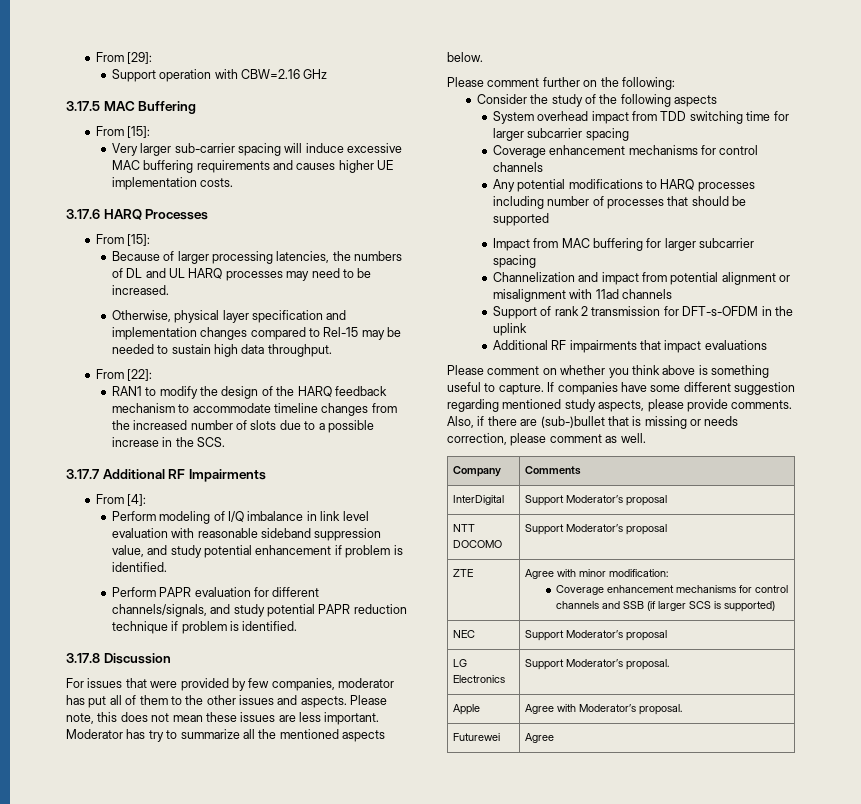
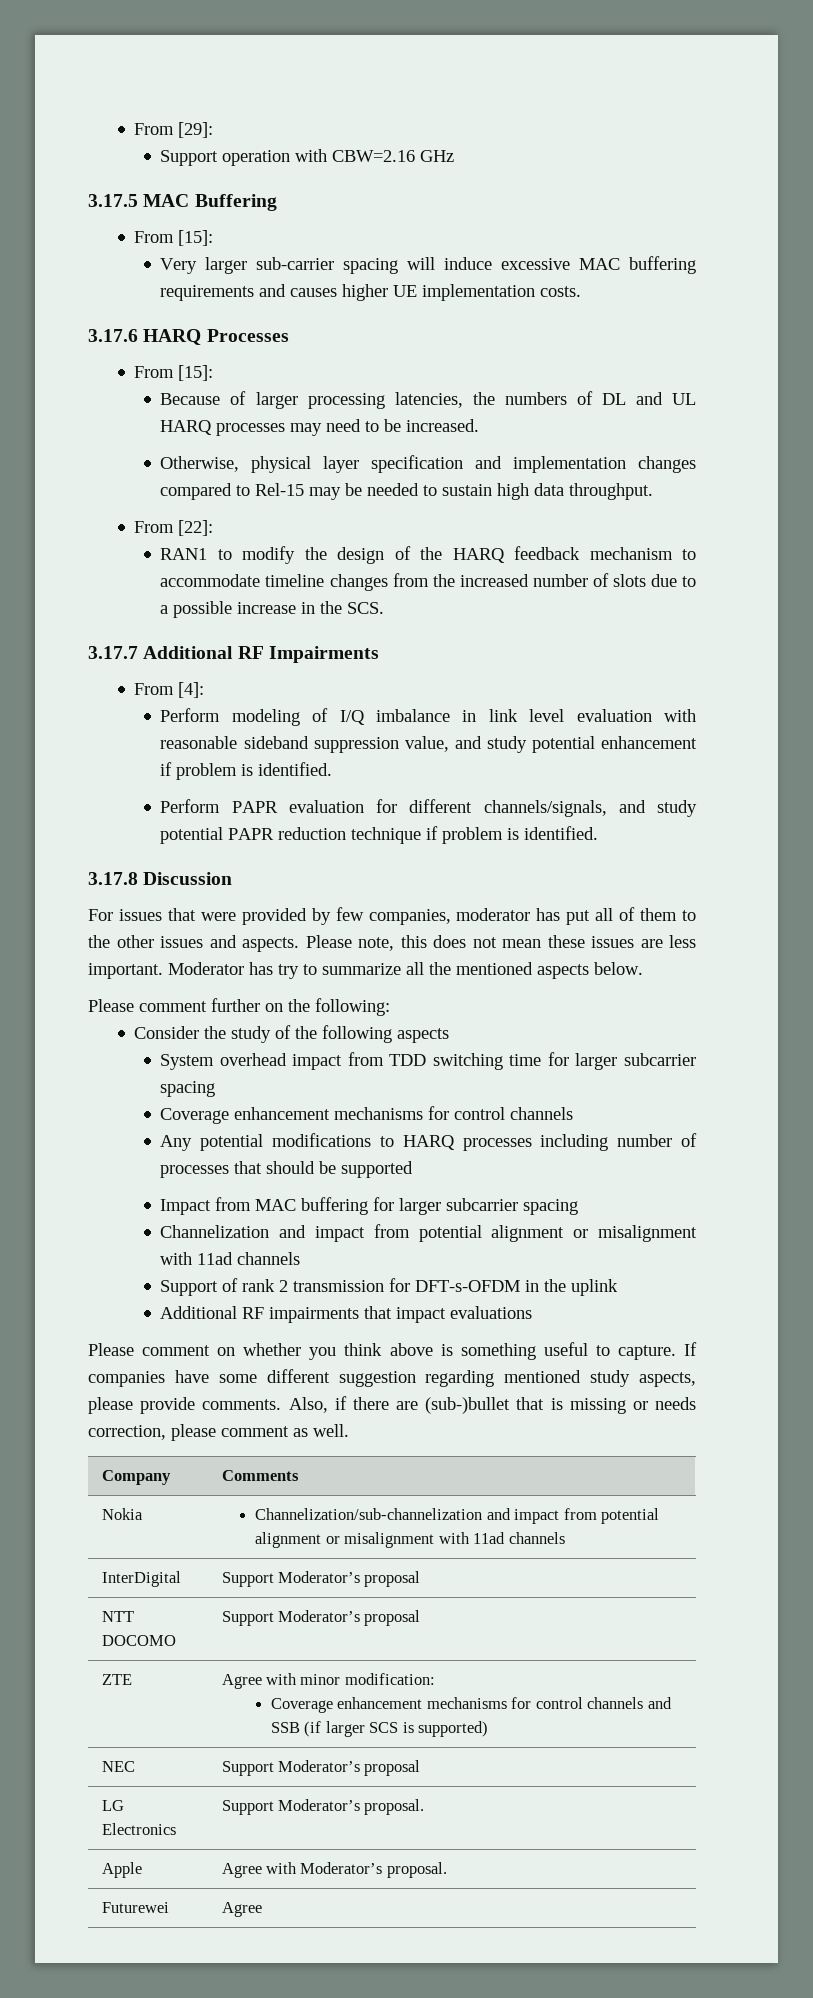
(581, 470) none -> [101,1508,143,1520] [255,1508,660,1524] [255,1532,565,1548] // Nokia | Channelization/sub-channelization and impact from potential alignment or misalignment with 11ad channels

